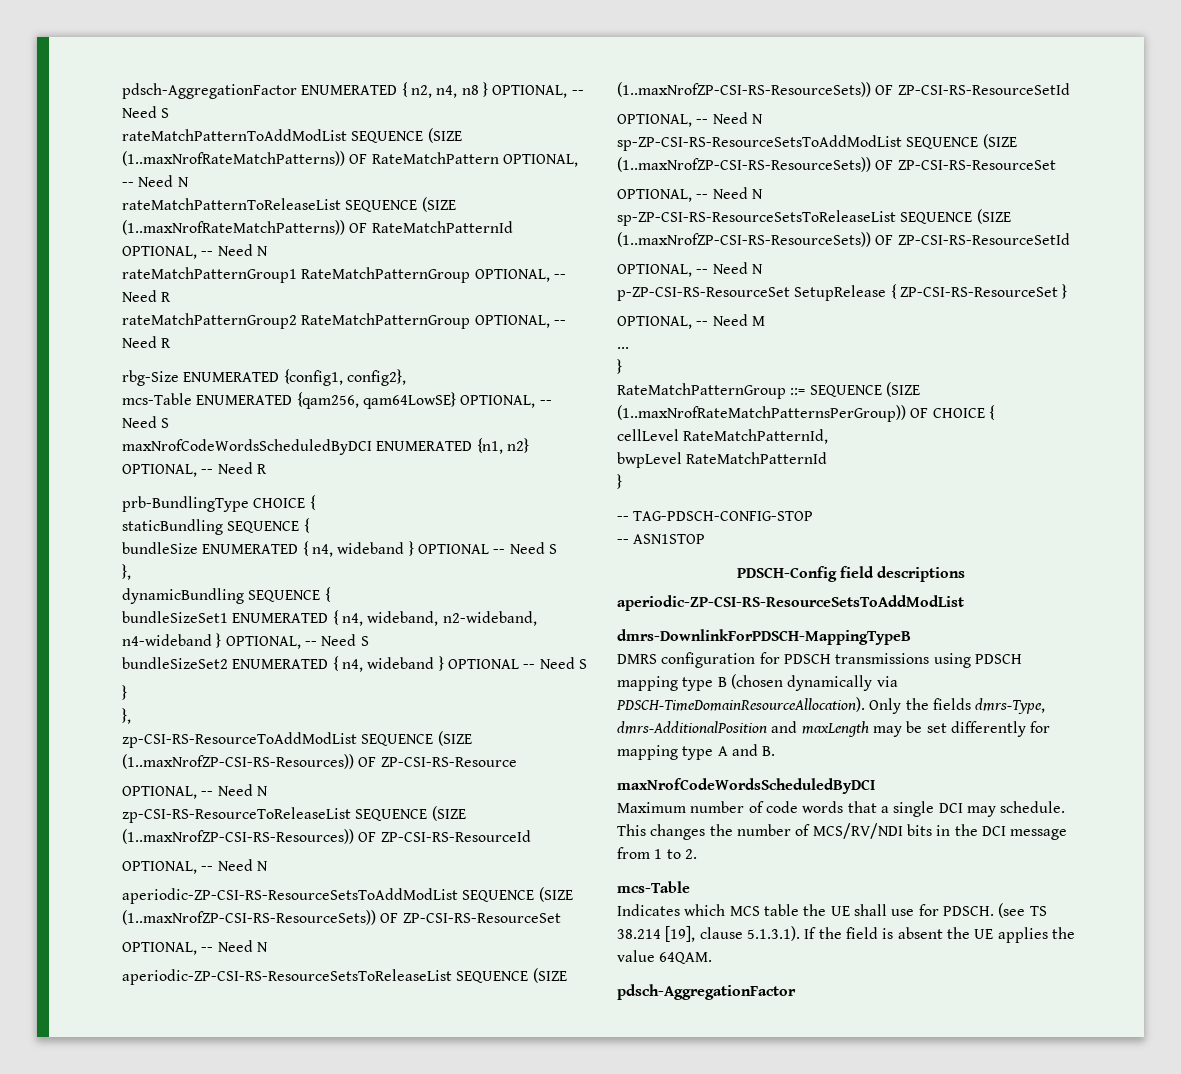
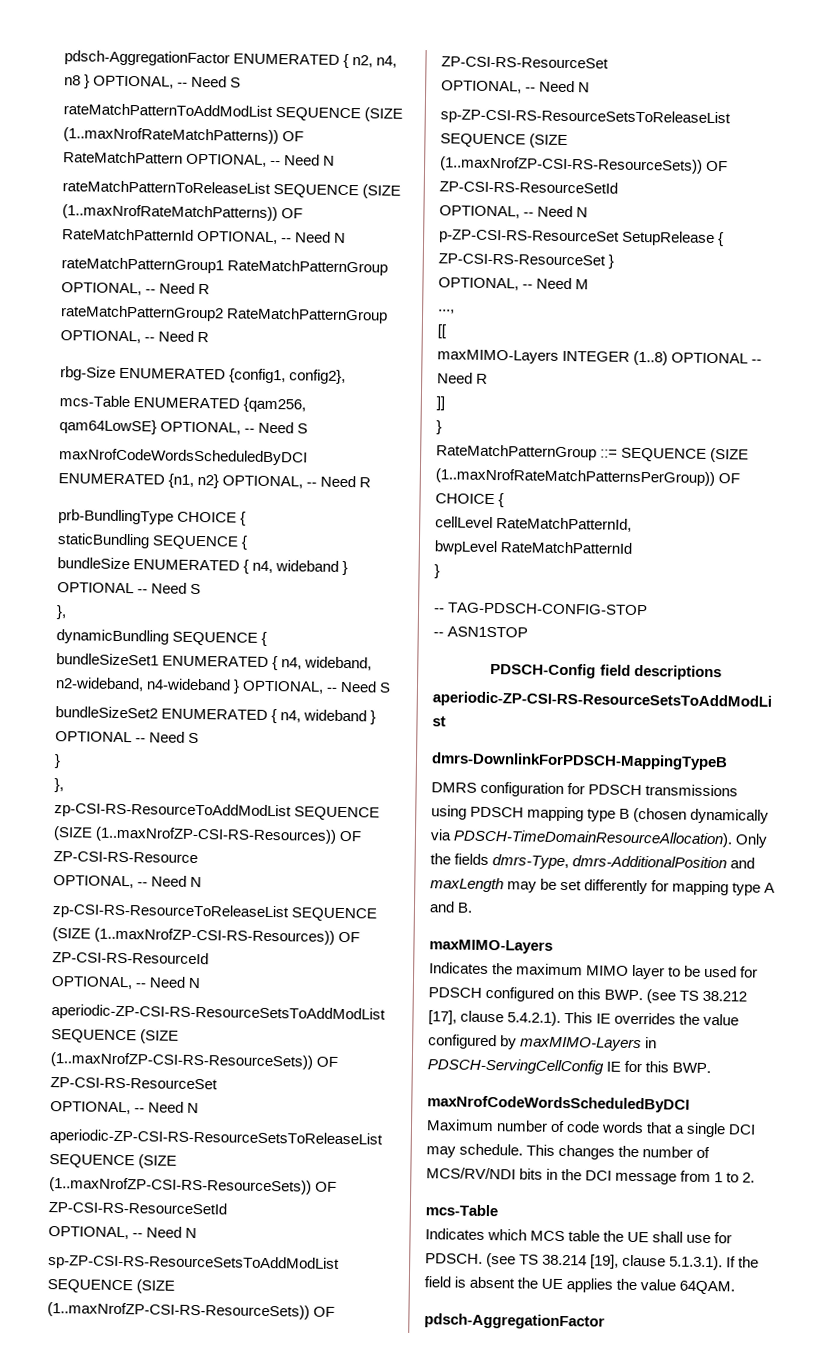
[617,347,629,349] ... -> [438,309,455,314] [437,324,447,339] [437,349,763,366] [437,372,489,384] [436,396,445,411] ..., // [[ // maxMIMO-Layers INTEGER (1..8) OPTIONAL -- Need R // ]]
(776, 751) none -> [429,939,553,954] [429,962,759,980] [428,986,748,1004] [428,1010,740,1026] [428,1034,658,1052] [427,1058,712,1075] // maxMIMO-Layers // Indicates the maximum MIMO layer to be used for PDSCH configured on this BWP. (see TS 38.212 [17], clause 5.4.2.1). This IE overrides the value configured by maxMIMO-Layers in PDSCH-ServingCellConfig IE for this BWP.

